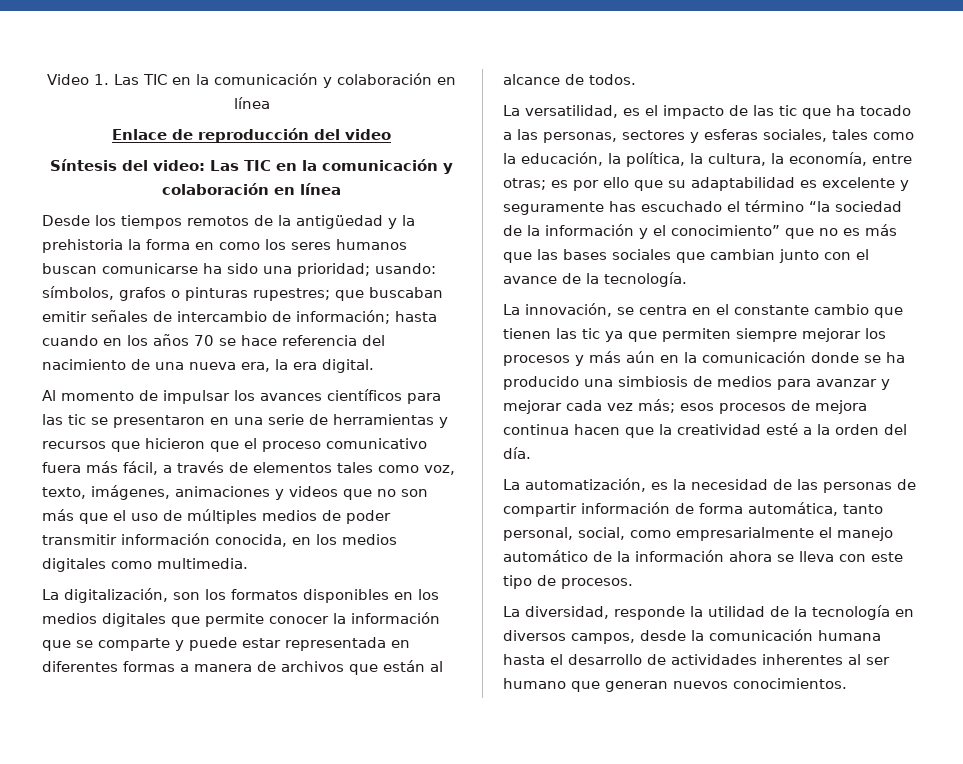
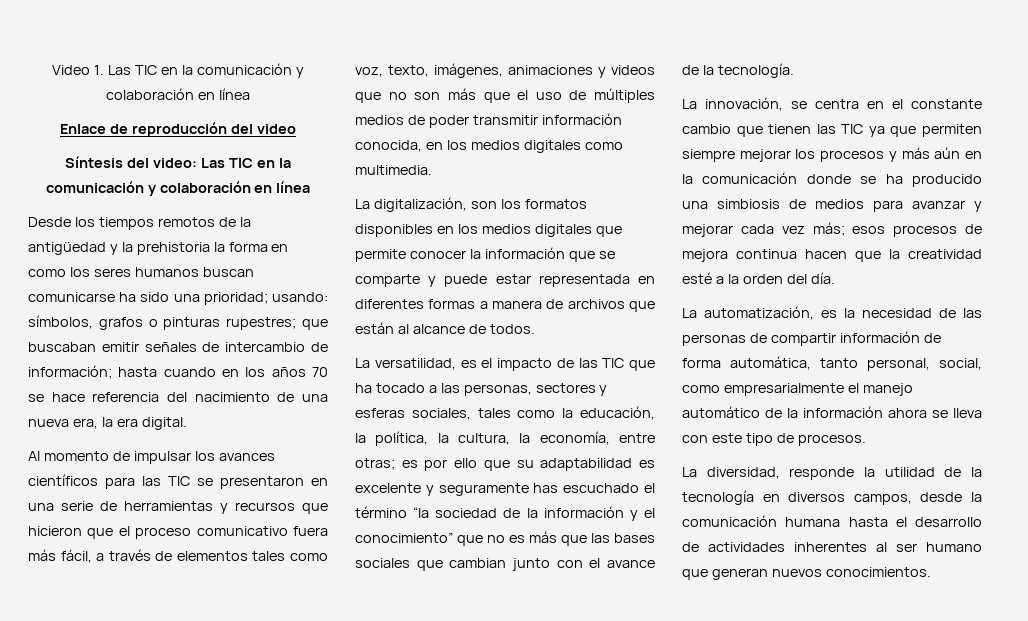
[68,414,86,425] tic -> [168,476,190,486] TIC
[779,105,797,116] tic -> [602,358,625,368] TIC
[582,328,600,339] tic -> [841,124,864,134] TIC

